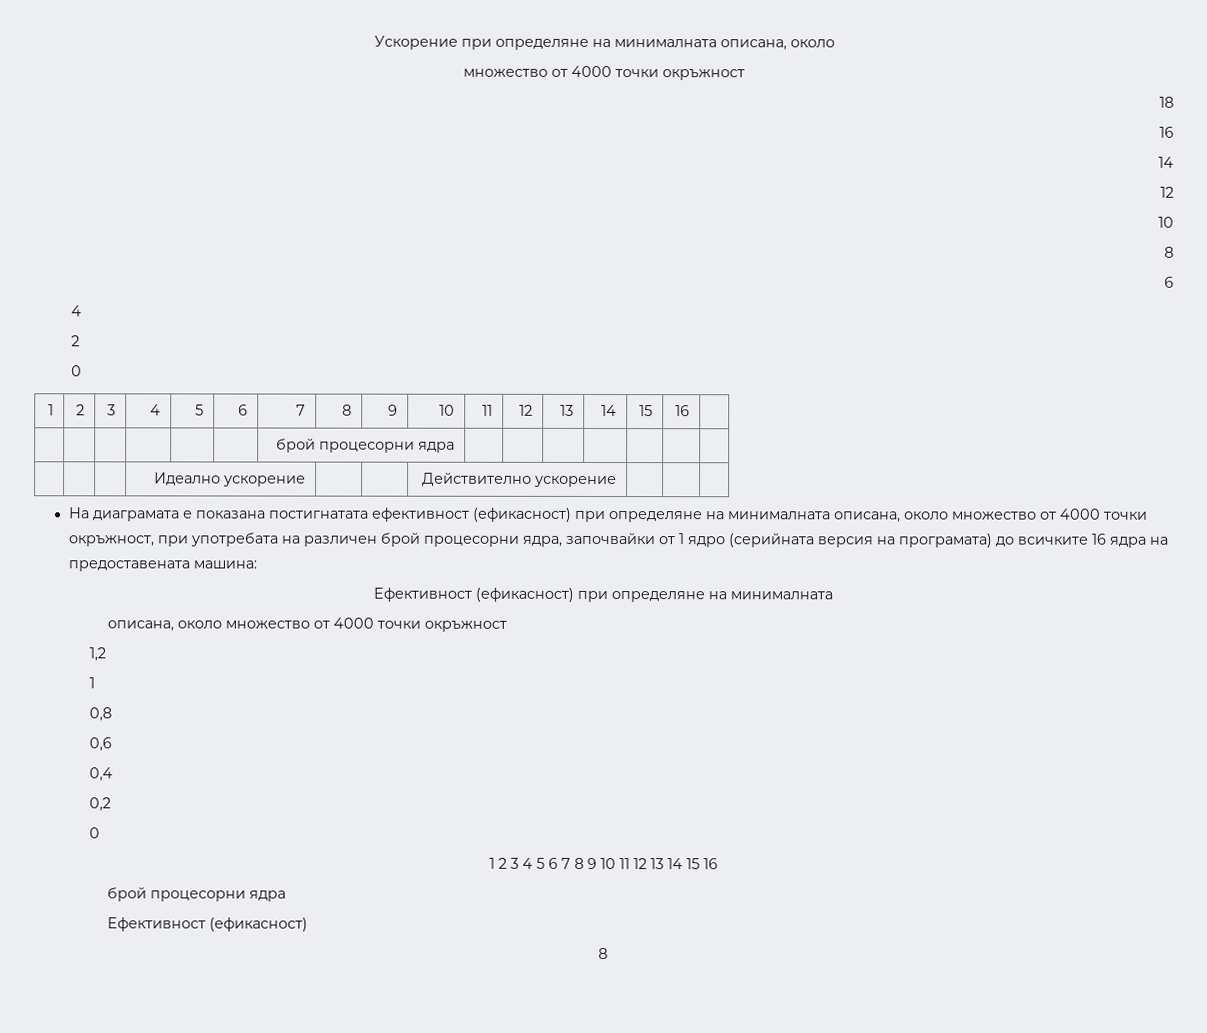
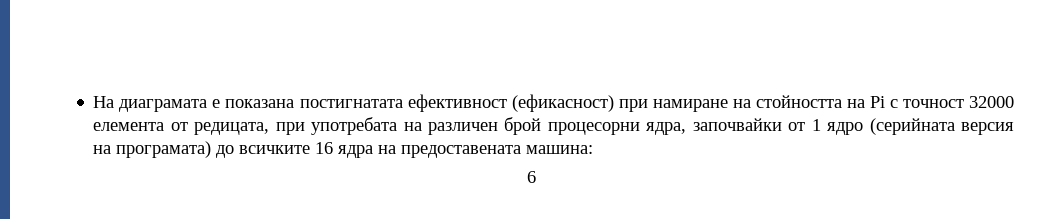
[373,35,835,51] [463,65,745,81] [1159,96,1174,108] [1159,126,1174,138] [1158,156,1174,168] [1160,186,1174,198] [1158,216,1174,228] [1164,246,1174,258] [1164,276,1174,288] [71,305,83,317] [71,335,81,347] [71,365,83,377] [47,404,54,416] [75,404,85,416] [106,404,116,416] [149,404,161,416] [194,404,204,416] [237,404,248,416] [295,404,306,416] [341,404,352,416] [387,404,398,416] [438,404,455,416] [481,404,493,416] [518,404,533,416] [559,404,574,416] [600,404,617,417] [638,405,653,417] [674,405,690,417] [275,438,455,453] [153,472,306,487] [421,472,617,488] Ускорение при определяне на минималната описана, около // множество от 4000 точки окръжност // 18 // 16 // 14 // 12 // 10 // 8 // 6 // 4 // 2 // 0 // 1 | 2 | 3 | 4 | 5 | 6 | 7 | 8 | 9 | 10 | 11 | 12 | 13 | 14 | 15 | 16 | // | | | | | | брой процесорни ядра | | | | | | | // | | | Идеално ускорение | | | Действително ускорение | | | // -> (93, 102) none
[607,508,1148,523] [67,535,154,547] определяне на минималната описана, около множество от 4000 точки окръжност, -> [652,95,1015,112] [93,122,270,135] намиране на стойността на Pi с точност 32000 елемента от редицата,
[373,587,833,603] [107,617,508,632] [88,647,106,662] [88,677,95,689] [88,707,112,722] [88,737,112,752] [88,767,113,782] [88,797,111,812] [88,827,100,839] [488,857,718,870] [107,887,287,902] [107,917,309,932] [598,947,608,960] Ефективност (ефикасност) при определяне на минималната // описана, около множество от 4000 точки окръжност // 1,2 // 1 // 0,8 // 0,6 // 0,4 // 0,2 // 0 // 1 2 3 4 5 6 7 8 9 10 11 12 13 14 15 16 // брой процесорни ядра // Ефективност (ефикасност) // 8 -> [527,171,536,183] 6

